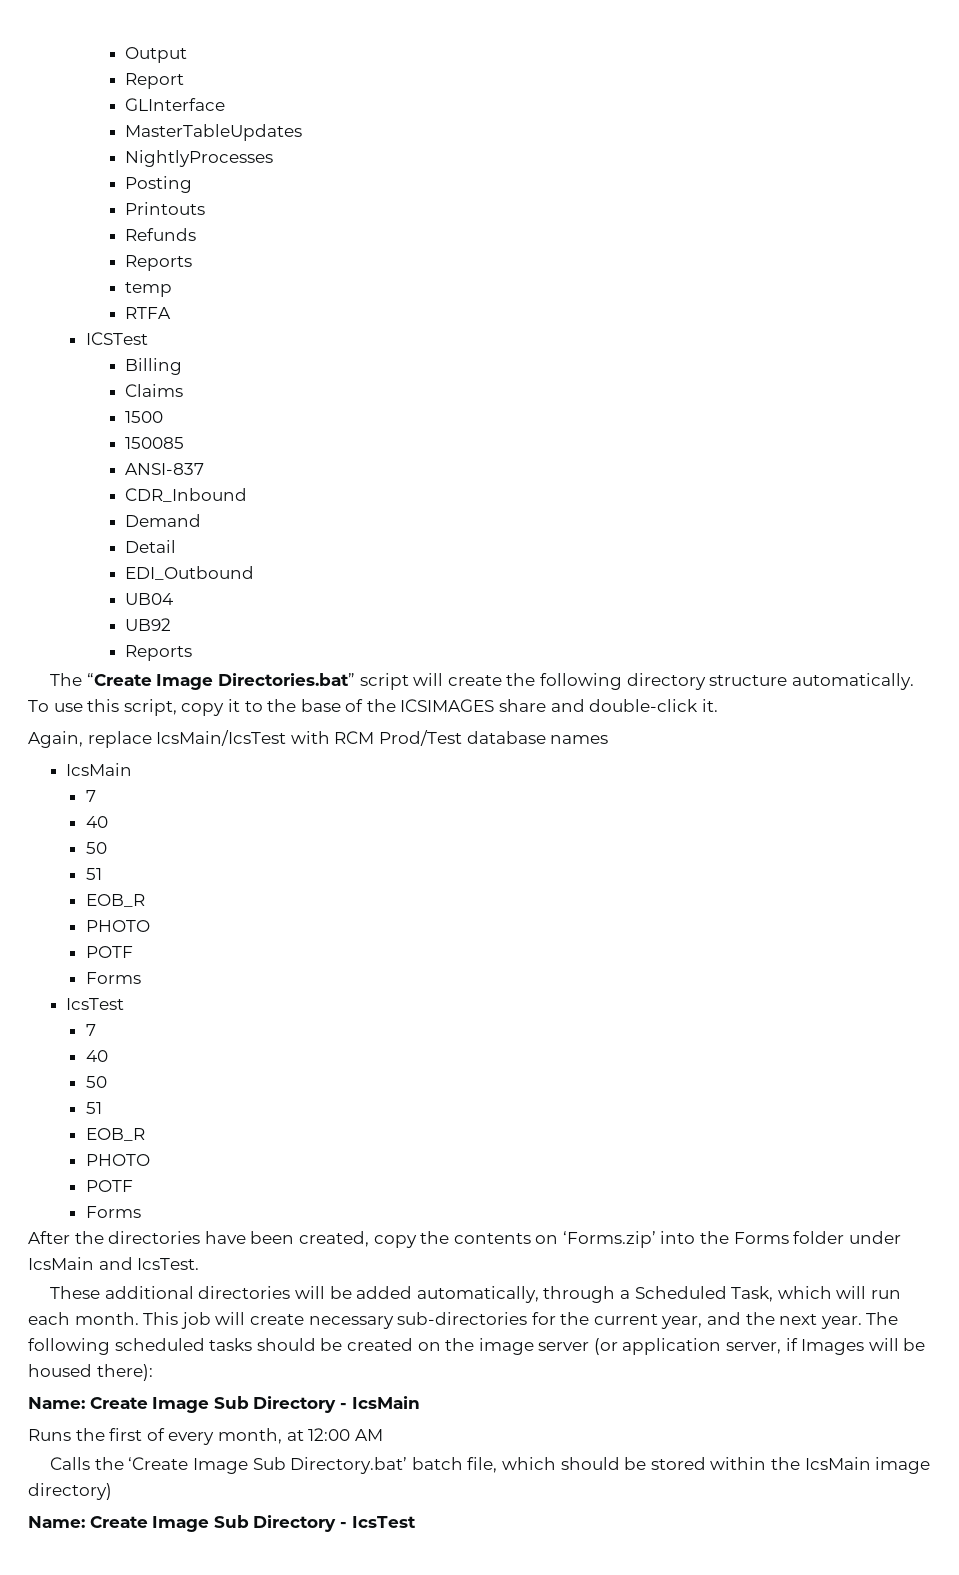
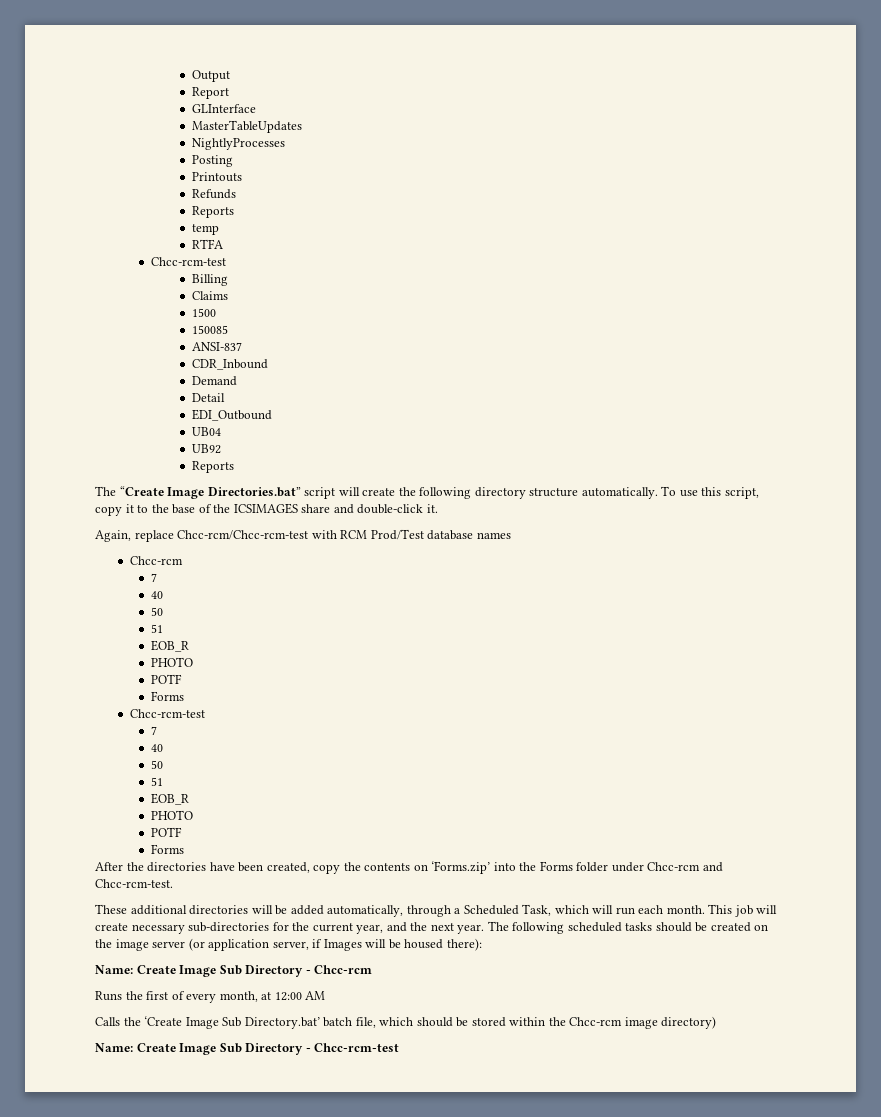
[85,332,148,345] ICSTest -> [150,257,226,266] Chcc-rcm-test
[156,730,287,746] IcsMain/IcsTest -> [177,530,309,540] Chcc-rcm/Chcc-rcm-test
[66,763,133,776] [85,790,96,802] [85,816,108,828] [85,842,107,854] [85,868,102,880] [85,894,145,907] [85,920,150,932] [85,946,133,958] [85,972,141,984] [66,998,125,1010] IcsMain // 7 // 40 // 50 // 51 // EOB_R // PHOTO // POTF // Forms // IcsTest -> [129,556,183,565] [150,573,157,582] [150,591,163,599] [150,607,163,616] [150,624,163,633] [150,640,189,652] [150,657,193,667] [150,674,182,684] [150,691,184,701] [129,709,205,718] Chcc-rcm // 7 // 40 // 50 // 51 // EOB_R // PHOTO // POTF // Forms // Chcc-rcm-test
[28,1257,200,1270] IcsMain and IcsTest. -> [647,862,723,872] [95,879,173,888] Chcc-rcm and Chcc-rcm-test.
[351,1396,420,1409] IcsMain -> [314,965,373,974] Chcc-rcm
[804,1457,871,1470] IcsMain -> [569,1017,623,1026] Chcc-rcm
[351,1516,416,1528] IcsTest -> [314,1043,400,1052] Chcc-rcm-test

